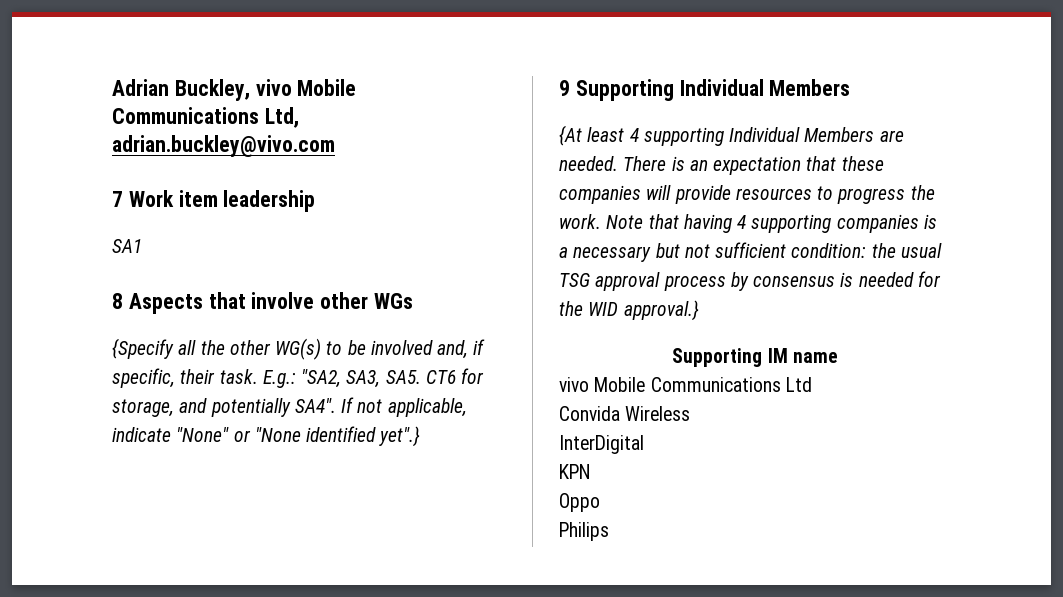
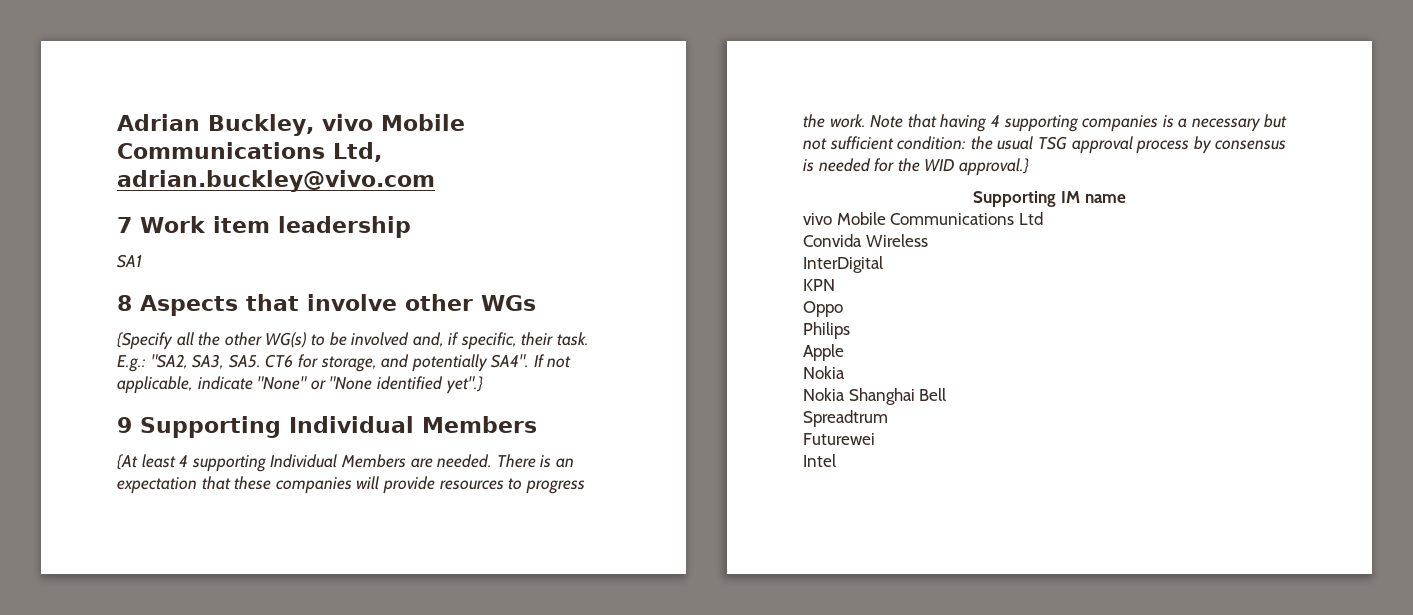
(609, 531) none -> [803,344,844,361] [803,366,845,379] [803,388,947,405] [803,410,888,427] [803,433,875,445] [803,454,836,467] // Apple // Nokia // Nokia Shanghai Bell // Spreadtrum // Futurewei // Intel

